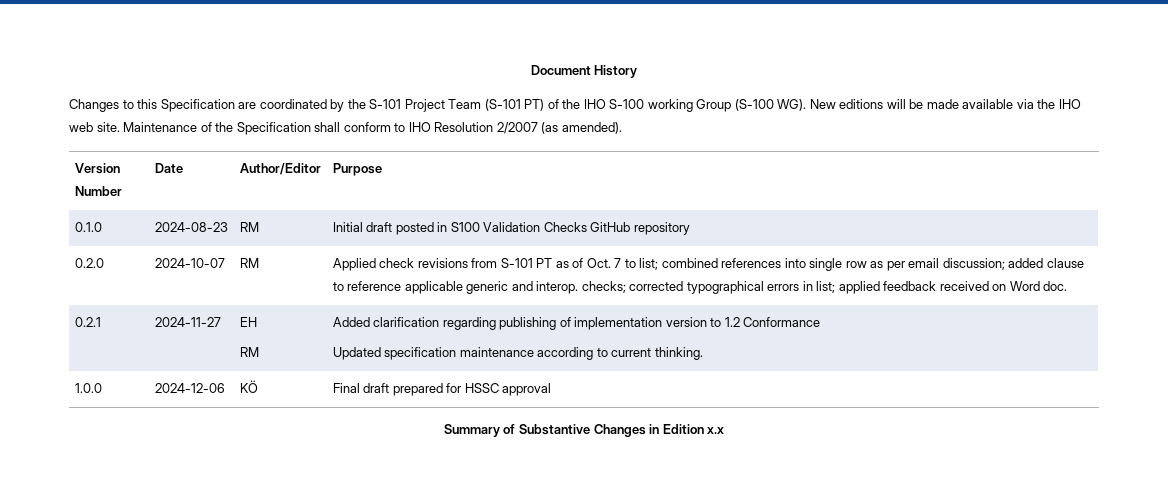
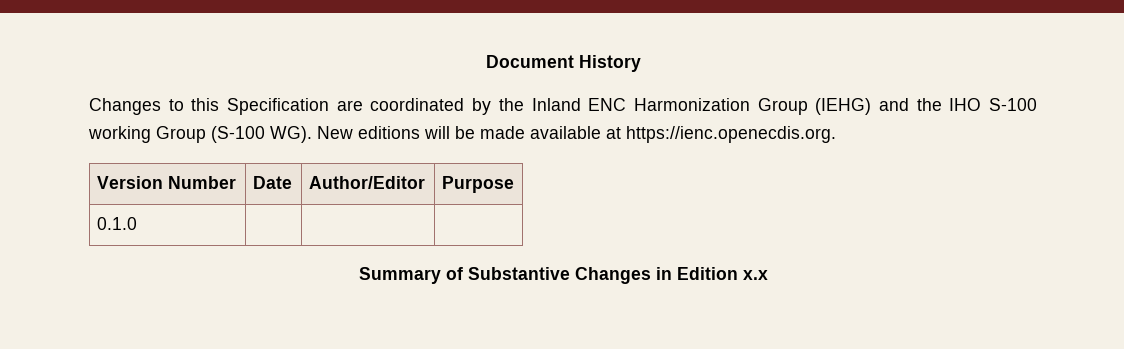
[369,99,559,112] S-101 Project Team (S-101 PT) of -> [531,98,909,115] Inland ENC Harmonization Group (IEHG) and
[1016,99,1081,109] [69,122,622,135] via the IHO web site. Maintenance of the Specification shall conform to IHO Resolution 2/2007 (as amended). -> [606,126,836,143] at https://ienc.openecdis.org.
[154,222,228,232] [239,222,259,232] [332,222,690,235] [74,258,104,268] [154,258,225,268] [239,258,259,268] [332,258,1084,271] [332,281,1068,294] [74,317,101,327] [154,317,221,327] [239,317,257,327] [239,347,259,357] [332,317,821,330] [332,347,703,360] [74,383,102,393] [154,383,225,393] [239,380,258,393] [332,383,552,396] 2024-08-23 | RM | Initial draft posted in S100 Validation Checks GitHub repository // 0.2.0 | 2024-10-07 | RM | Applied check revisions from S-101 PT as of Oct. 7 to list; combined references into single row as per email discussion; added clause to reference applicable generic and interop. checks; corrected typographical errors in list; applied feedback received on Word doc. // 0.2.1 | 2024-11-27 | EH // RM | Added clarification regarding publishing of implementation version to 1.2 Conformance // Updated specification maintenance according to current thinking. // 1.0.0 | 2024-12-06 | KÖ | Final draft prepared for HSSC approval -> (137, 223) | |

